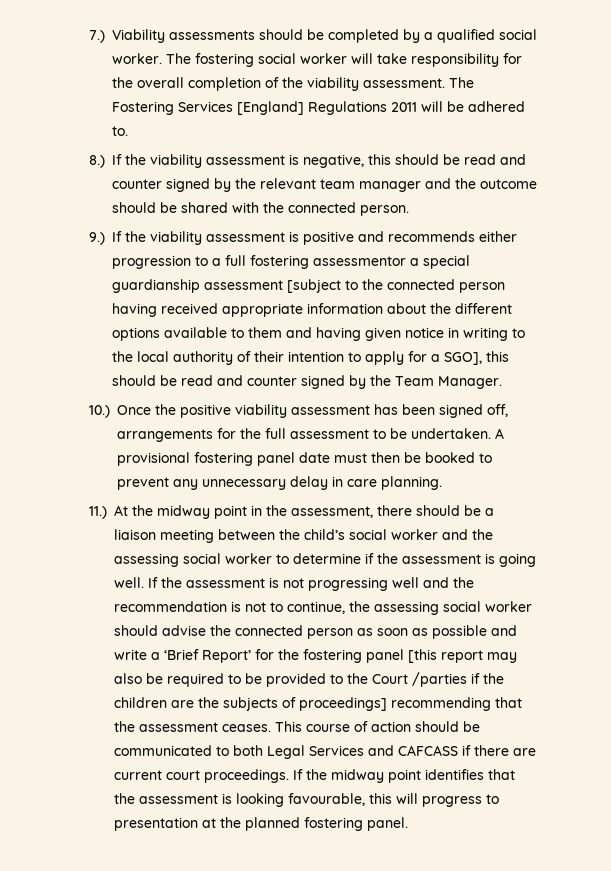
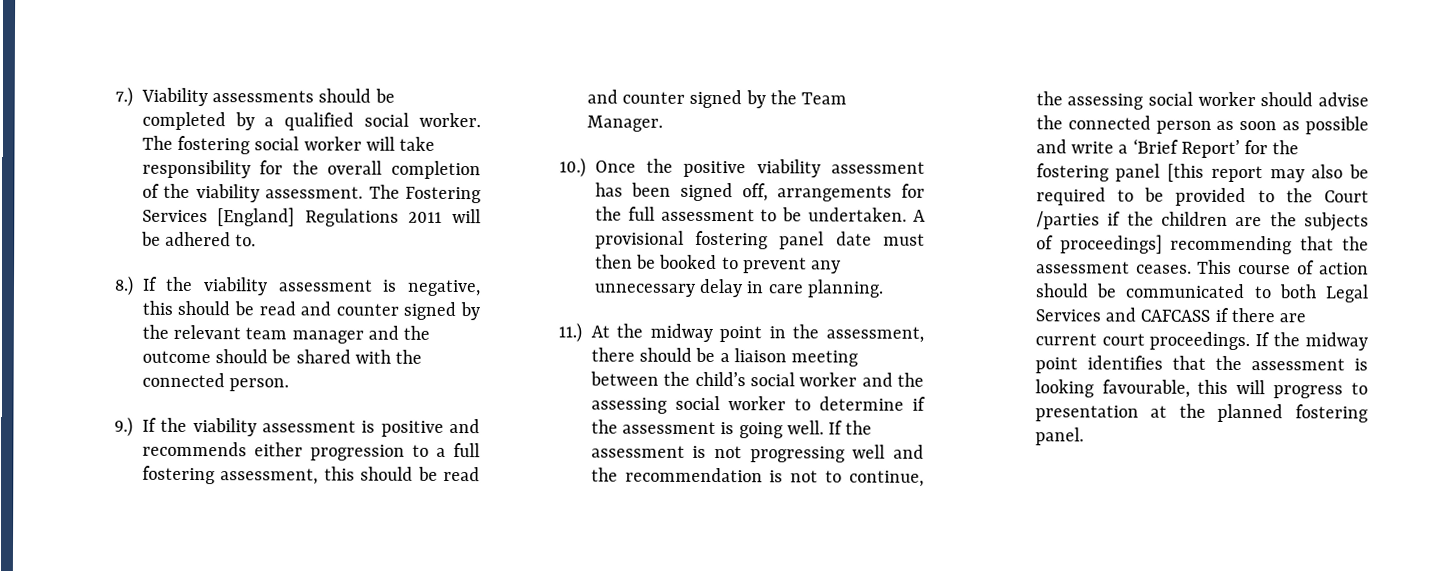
[313,255,471,269] [112,279,506,293] [112,303,513,317] [112,327,526,341] [112,351,483,365] assessmentor a special guardianship assessment [subject to the connected person having received appropriate information about the different options available to them and having given notice in writing to the local authority of their intention to apply for a SGO], -> [220,468,319,485] assessment,

